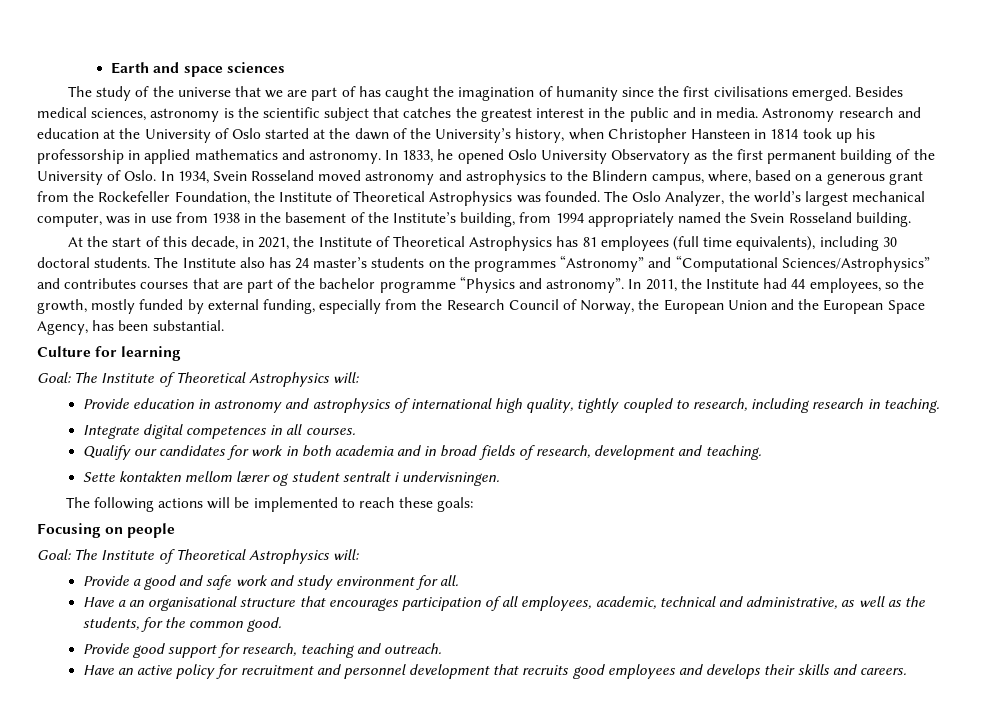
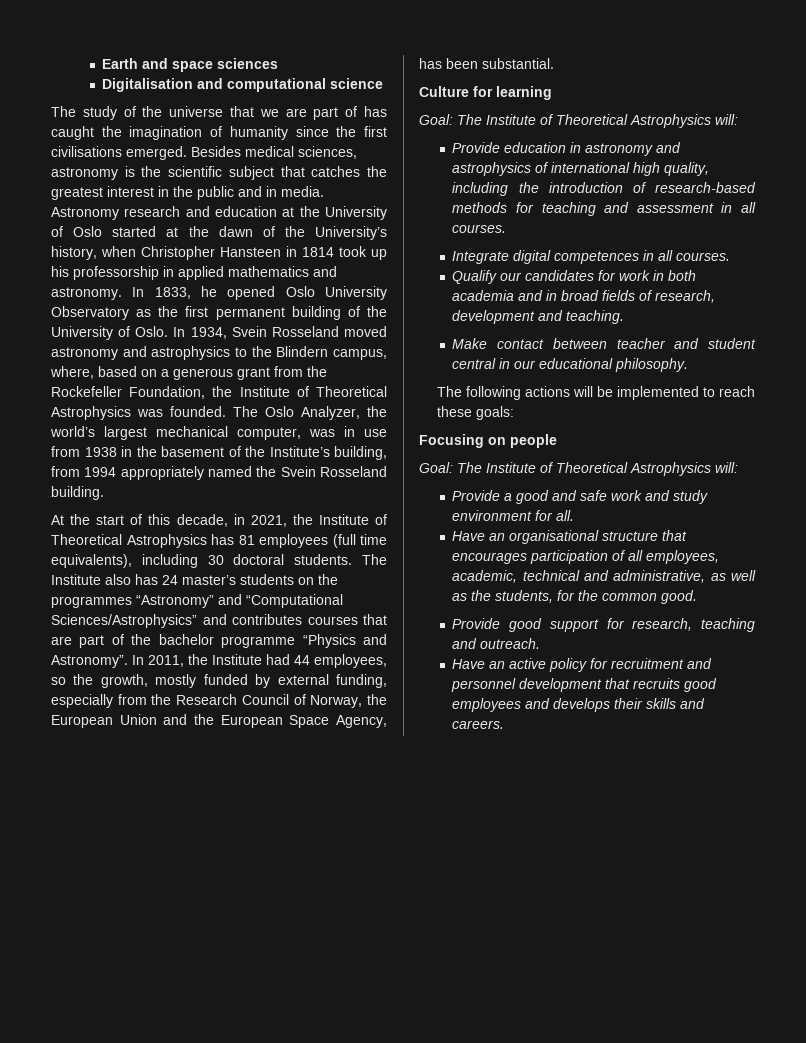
(285, 67) none -> [102,78,384,92] // Digitalisation and computational science
[546,278,625,293] astronomy”. -> [51,655,128,668] Astronomy”.
[577,398,939,413] tightly coupled to research, including research in teaching. -> [452,182,756,196] [452,202,756,216] [452,224,507,233] including the introduction of research-based methods for teaching and assessment in all courses.
[82,471,500,486] Sette kontakten mellom lærer og student sentralt i undervisningen. -> [452,338,756,349] [452,358,689,372] Make contact between teacher and student central in our educational philosophy.
[117,600,126,607] a -> (486, 536) none

